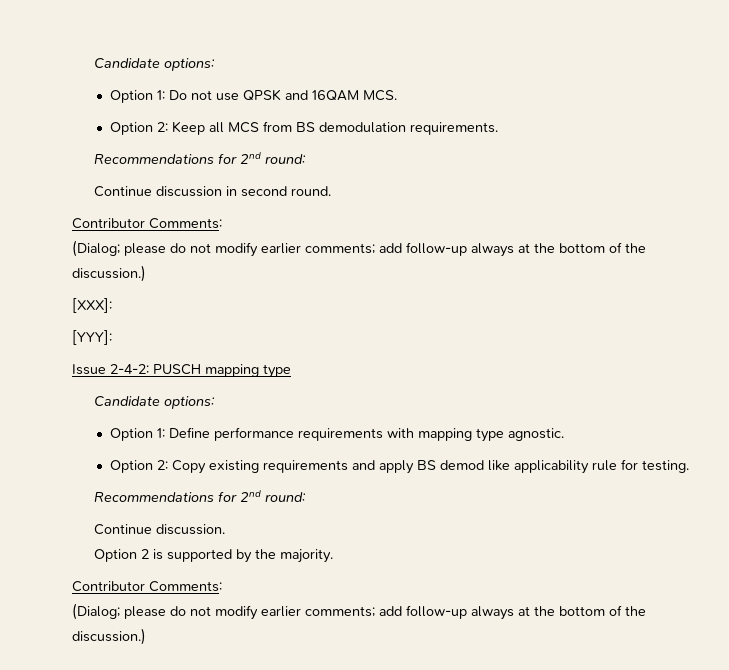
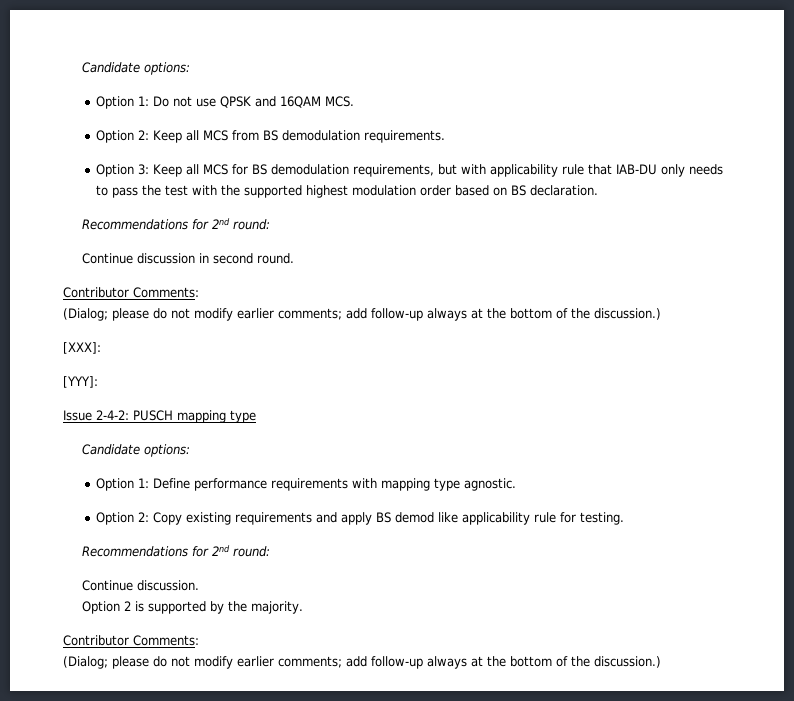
(498, 128) none -> [95,164,723,177] [95,185,598,198] // Option 3: Keep all MCS for BS demodulation requirements, but with applicability rule that IAB-DU only needs to pass the test with the supported highest modulation order based on BS declaration.

